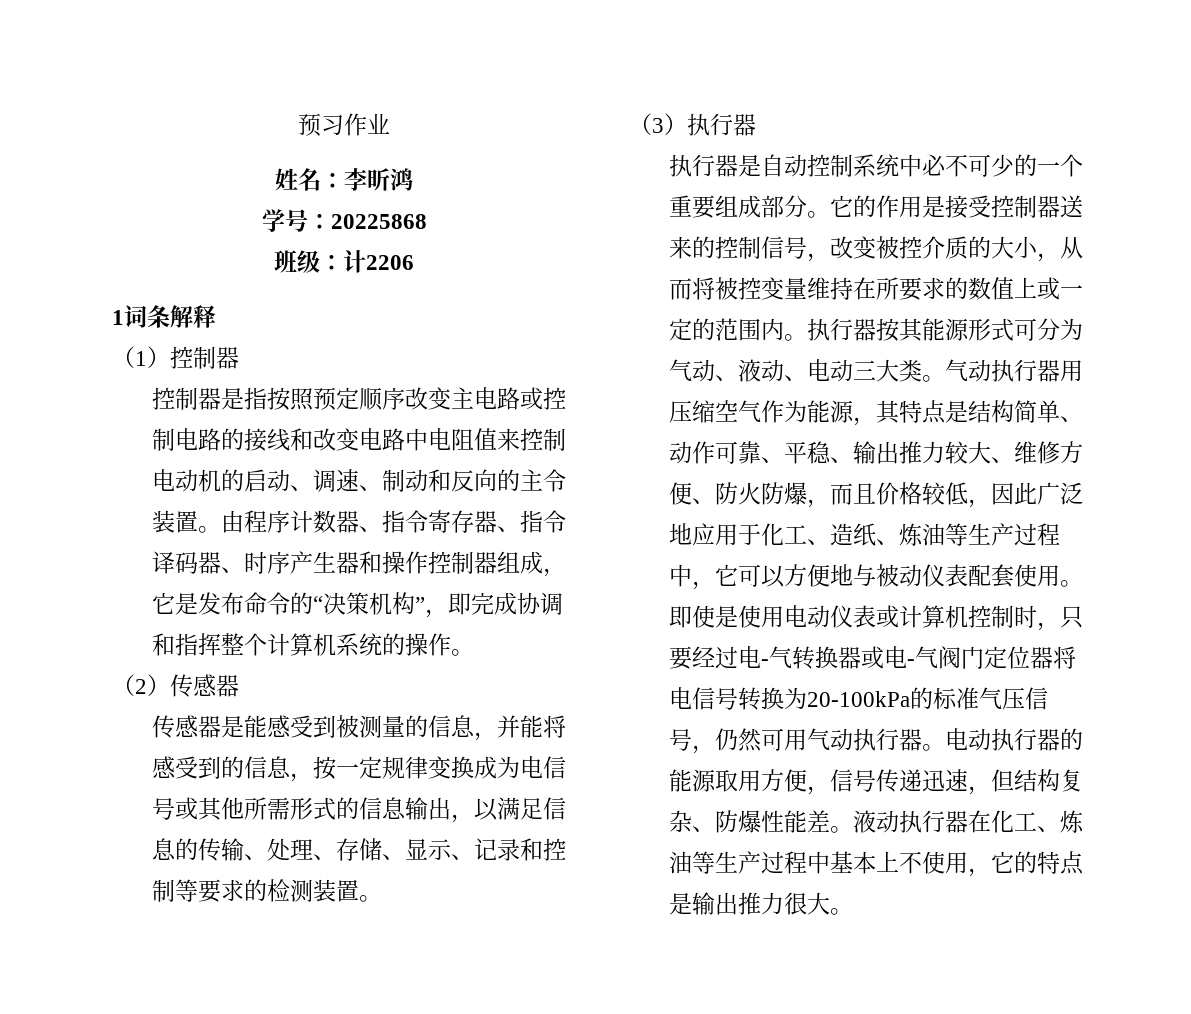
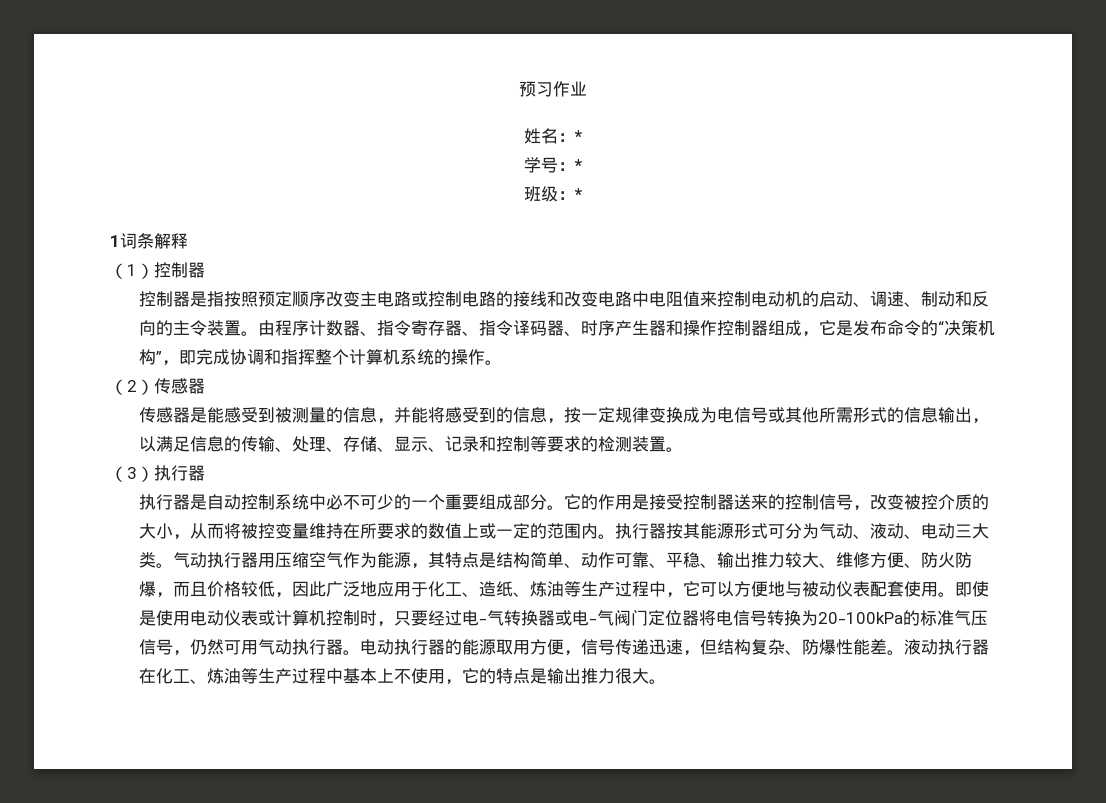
[344,168,413,191] 李昕鸿 -> [574,130,582,142] *
[330,214,427,229] 20225868 -> [574,159,582,171] *
[343,250,414,273] 计2206 -> [574,188,582,200] *

